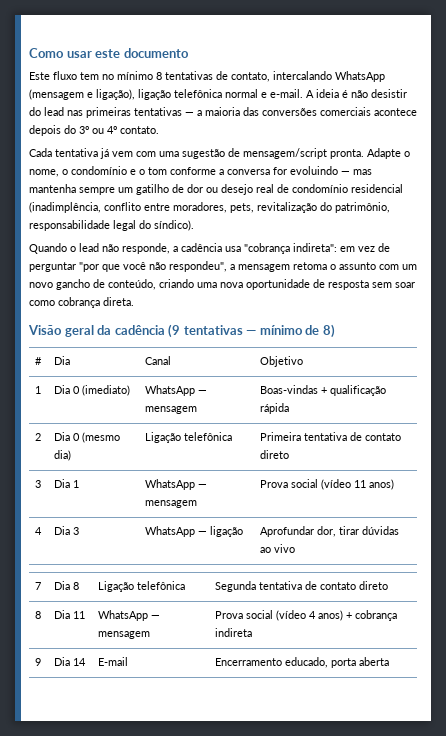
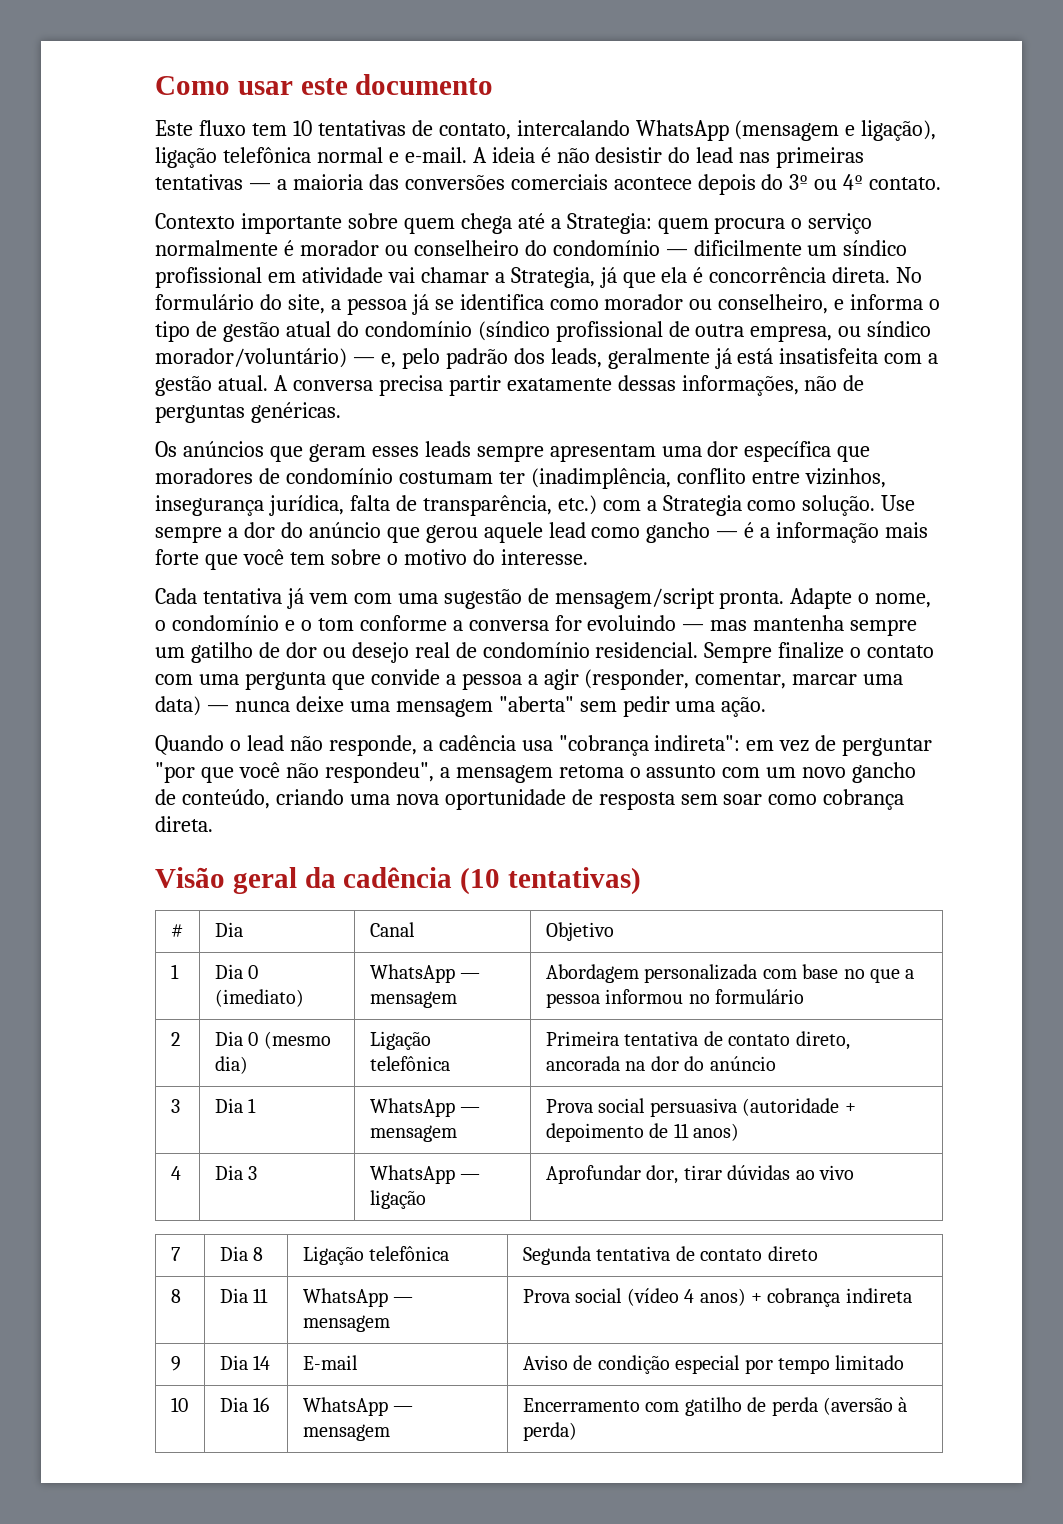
[102,71,162,80] no mínimo 8 -> [292,120,312,136] 10
(159, 130) none -> [155,213,873,234] [155,240,908,256] [155,267,923,288] [155,294,941,315] [155,321,932,342] [155,348,939,369] [155,375,865,396] [155,402,341,423] [155,441,871,462] [155,468,886,489] [155,495,916,516] [155,522,929,543] [155,549,588,570] // Contexto importante sobre quem chega até a Strategia: quem procura o serviço normalmente é morador ou conselheiro do condomínio — dificilmente um síndico profissional em atividade vai chamar a Strategia, já que ela é concorrência direta. No formulário do site, a pessoa já se identifica como morador ou conselheiro, e informa o tipo de gestão atual do condomínio (síndico profissional de outra empresa, ou síndico morador/voluntário) — e, pelo padrão dos leads, geralmente já está insatisfeita com a gestão atual. A conversa precisa partir exatamente dessas informações, não de perguntas genéricas. // Os anúncios que geram esses leads sempre apresentam uma dor específica que moradores de condomínio costumam ter (inadimplência, conflito entre vizinhos, insegurança jurídica, falta de transparência, etc.) com a Strategia como solução. Use sempre a dor do anúncio que gerou aquele lead como gancho — é a informação mais forte que você tem sobre o motivo do interesse.
[351,184,403,193] [29,202,390,213] [29,220,194,231] residencial (inadimplência, conflito entre moradores, pets, revitalização do patrimônio, responsabilidade legal do síndico). -> [595,642,935,663] [155,669,904,690] [155,696,767,717] residencial. Sempre finalize o contato com uma pergunta que convide a pessoa a agir (responder, comentar, marcar uma data) — nunca deixe uma mensagem "aberta" sem pedir uma ação.
[168,324,335,338] (9 tentativas — mínimo de 8) -> [460,867,642,895] (10 tentativas)
[260,385,387,396] [260,403,290,414] Boas-vindas + qualificação rápida -> [545,964,915,983] [545,989,805,1008] Abordagem personalizada com base no que a pessoa informou no formulário
[260,450,290,459] direto -> [795,1031,850,1050] [545,1056,776,1071] direto, ancorada na dor do anúncio
[321,479,352,490] (vídeo -> [649,1098,856,1117] [545,1123,669,1142] persuasiva (autoridade + depoimento de
[215,657,390,668] Encerramento educado, porta aberta -> [522,1355,905,1374] [170,1397,188,1412] [219,1397,270,1412] [302,1397,414,1416] [302,1424,390,1441] [522,1397,908,1416] [522,1422,577,1441] Aviso de condição especial por tempo limitado // 10 | Dia 16 | WhatsApp — mensagem | Encerramento com gatilho de perda (aversão à perda)

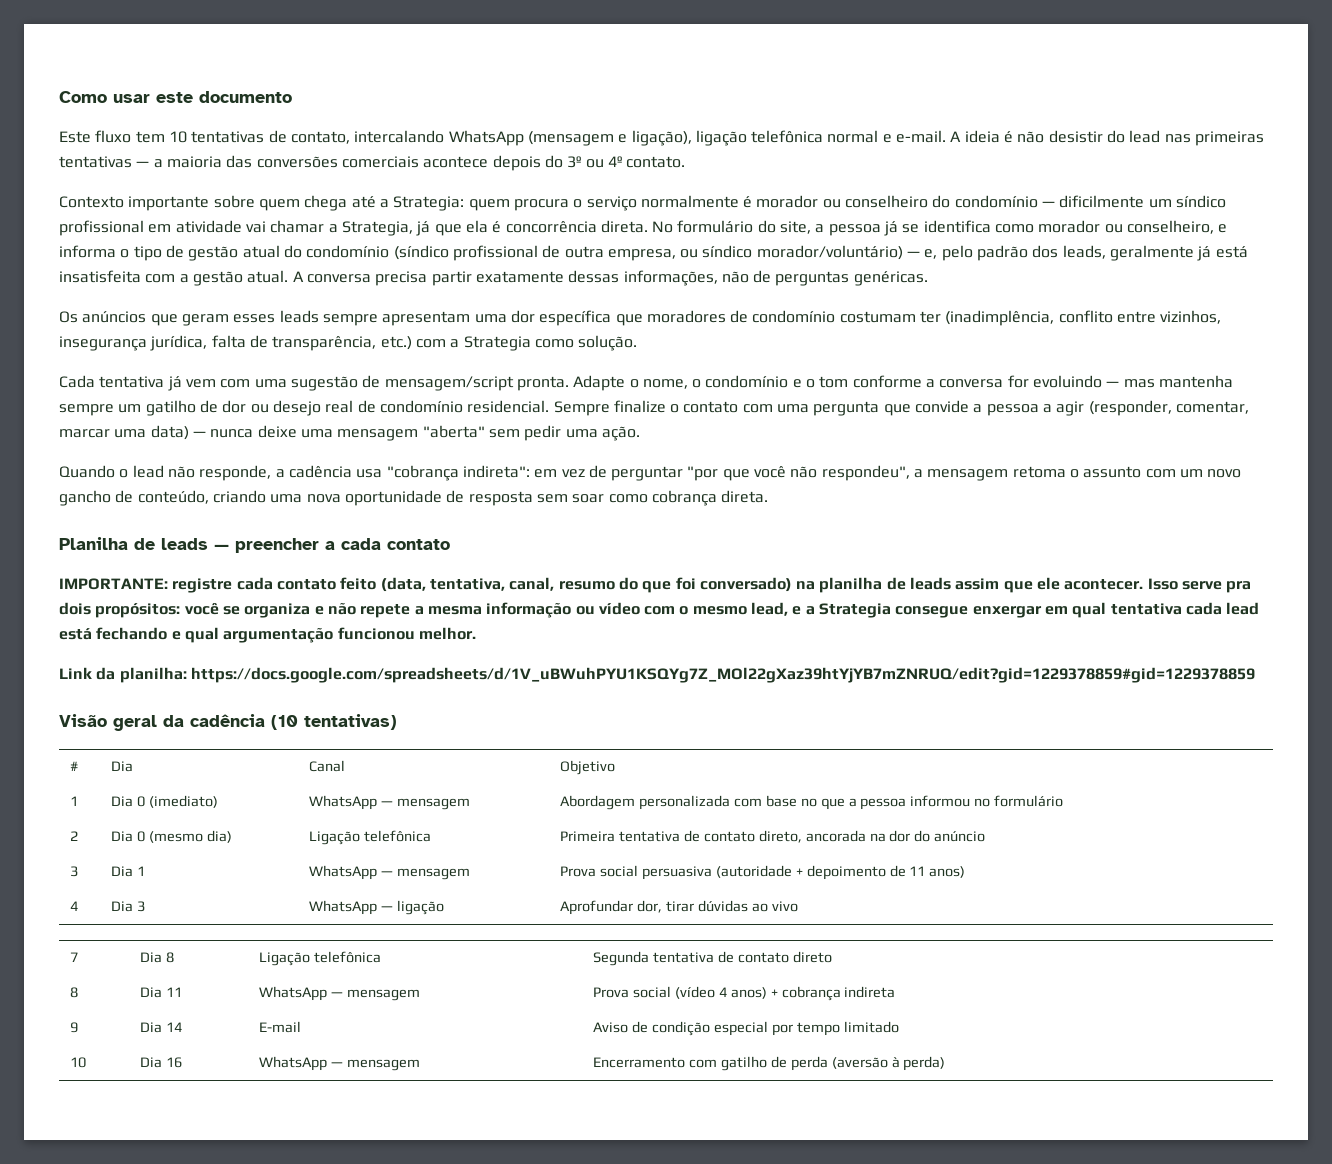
[881,495,916,511] [155,522,929,543] [155,549,588,570] Use sempre a dor do anúncio que gerou aquele lead como gancho — é a informação mais forte que você tem sobre o motivo do interesse. -> (638, 343) none
(213, 824) none -> [59,537,450,553] [59,577,1252,593] [59,602,1260,618] [59,627,476,643] [59,667,1255,683] // Planilha de leads — preencher a cada contato // IMPORTANTE: registre cada contato feito (data, tentativa, canal, resumo do que foi conversado) na planilha de leads assim que ele acontecer. Isso serve pra dois propósitos: você se organiza e não repete a mesma informação ou vídeo com o mesmo lead, e a Strategia consegue enxergar em qual tentativa cada lead está fechando e qual argumentação funcionou melhor. // Link da planilha: https://docs.google.com/spreadsheets/d/1V_uBWuhPYU1KSQYg7Z_MOl22gXaz39htYjYB7mZNRUQ/edit?gid=1229378859#gid=1229378859

